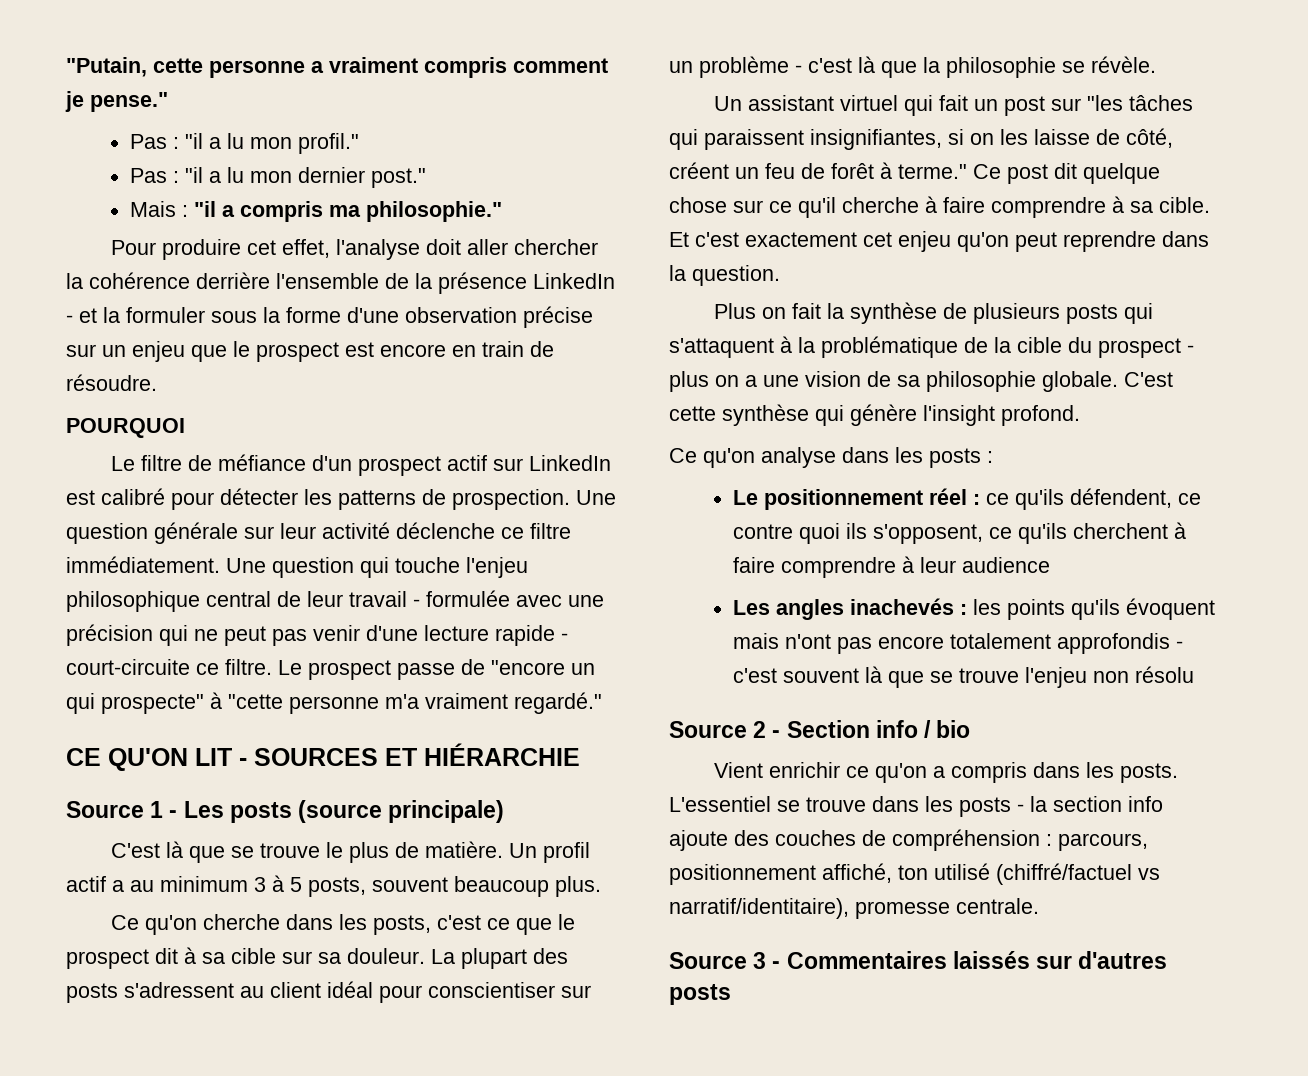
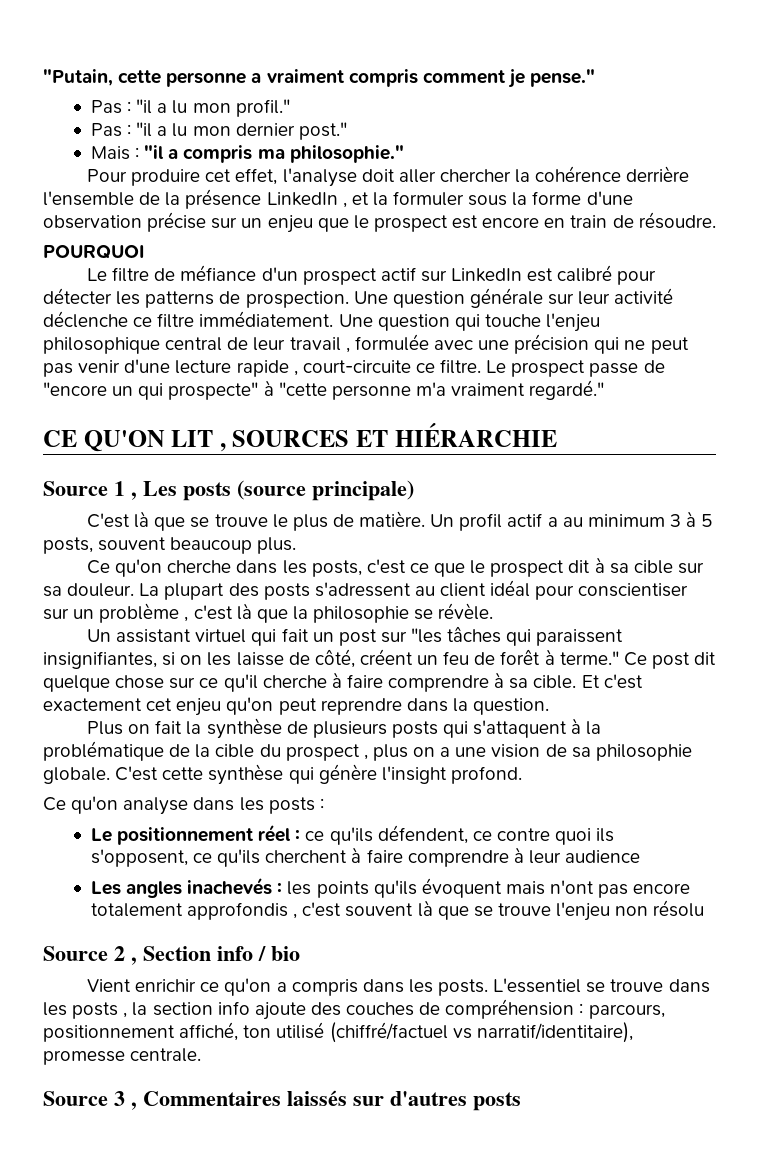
[66,315,73,323] - -> [342,202,347,208] ,
[413,599,420,607] - -> [345,347,350,353] ,
[561,633,568,641] - -> [293,370,298,376] ,
[239,758,247,766] - -> [219,443,226,452] ,
[169,810,178,818] - -> [131,492,137,500] ,
[795,65,802,73] - -> [184,616,189,622] ,
[1187,345,1194,353] - -> [363,754,368,760] ,
[1175,641,1183,649] - -> [293,913,298,919] ,
[772,730,781,738] - -> [131,957,137,965] ,
[1017,804,1024,812] - -> [123,1012,128,1018] ,
[772,961,781,969] - -> [131,1102,137,1110] ,

